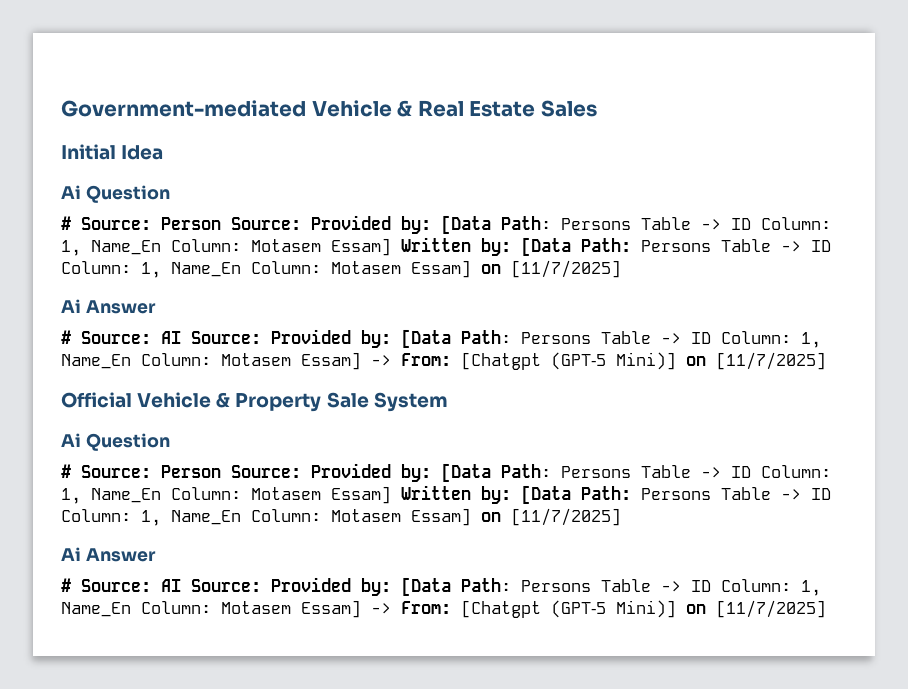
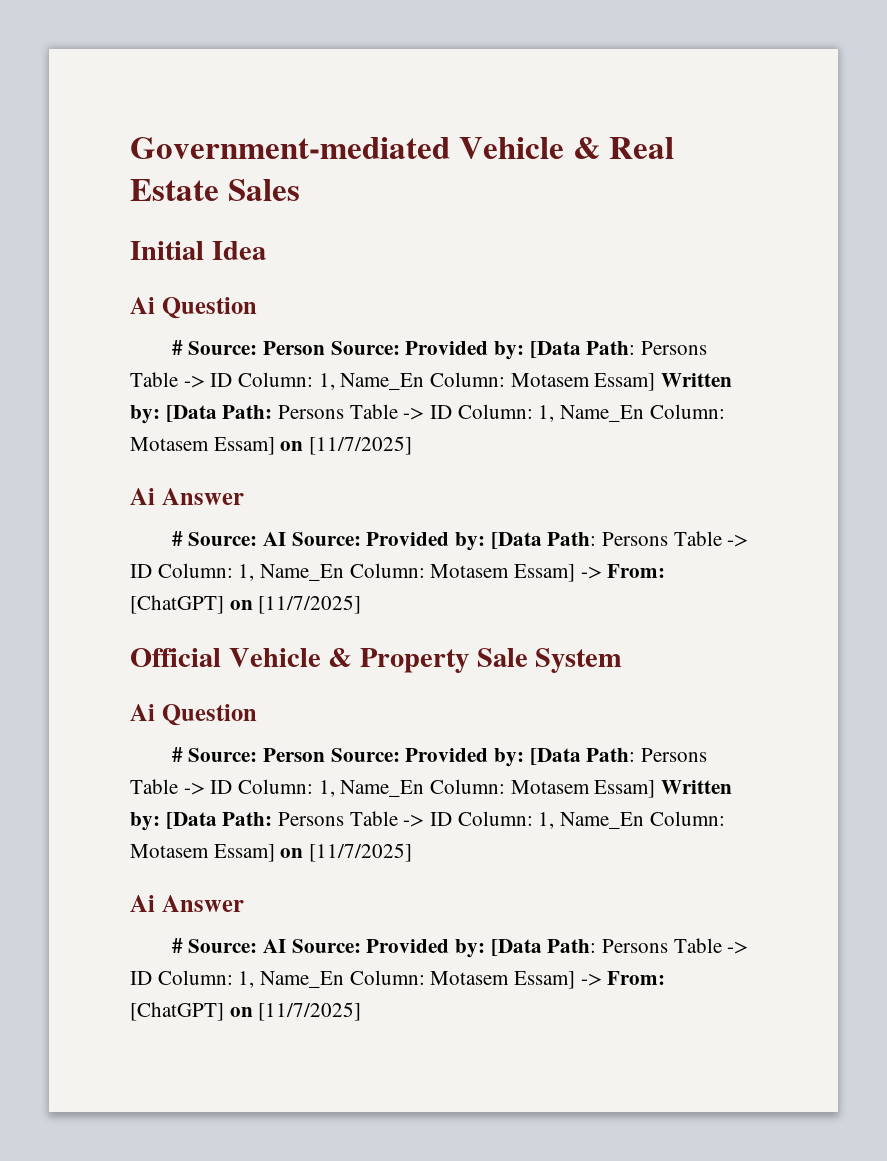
[461,352,676,370] [Chatgpt (GPT‑5 Mini)] -> [130,595,224,614] [ChatGPT]
[461,600,676,618] [Chatgpt (GPT‑5 Mini)] -> [130,1002,224,1021] [ChatGPT]

